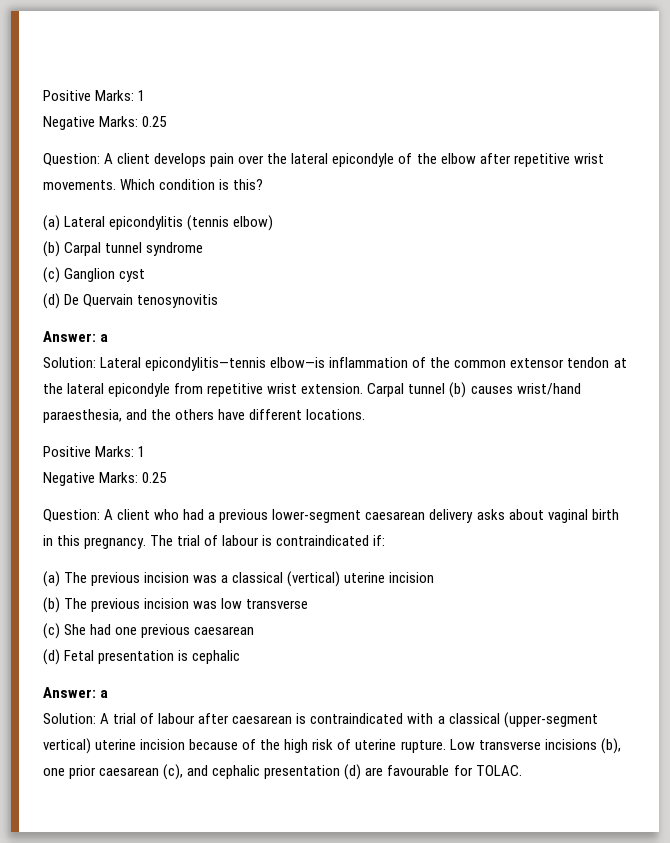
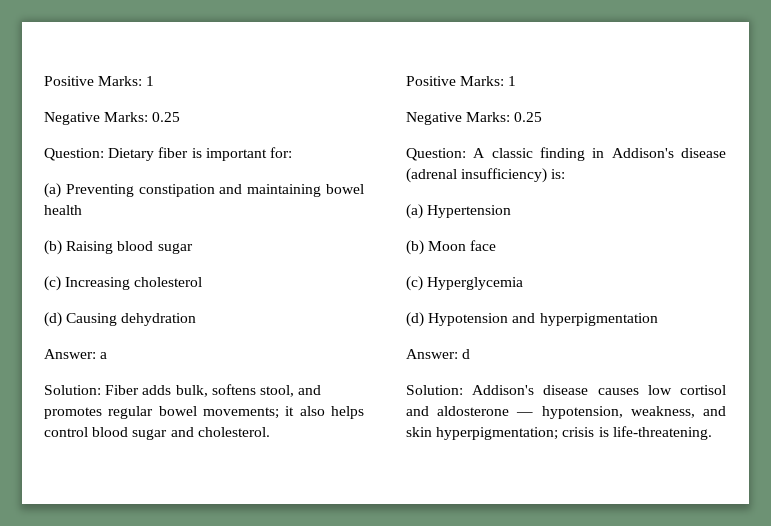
[43,90,146,101] [43,116,168,130] [43,153,604,167] [43,179,264,190] [43,215,274,231] [43,241,204,257] [43,267,146,283] [43,293,219,309] [43,331,109,342] [43,357,627,371] [43,382,581,398] [43,409,366,423] [43,446,146,457] [43,472,168,486] [43,509,619,523] [43,535,386,549] [43,571,435,587] [43,597,309,613] [43,623,255,639] [43,649,241,665] [43,687,109,698] [43,712,598,728] [43,738,621,754] [43,764,522,780] Positive Marks: 1 // Negative Marks: 0.25 // Question: A client develops pain over the lateral epicondyle of the elbow after repetitive wrist movements. Which condition is this? // (a) Lateral epicondylitis (tennis elbow) // (b) Carpal tunnel syndrome // (c) Ganglion cyst // (d) De Quervain tenosynovitis // Answer: a // Solution: Lateral epicondylitis—tennis elbow—is inflammation of the common extensor tendon at the lateral epicondyle from repetitive wrist extension. Carpal tunnel (b) causes wrist/hand paraesthesia, and the others have different locations. // Positive Marks: 1 // Negative Marks: 0.25 // Question: A client who had a previous lower-segment caesarean delivery asks about vaginal birth in this pregnancy. The trial of labour is contraindicated if: // (a) The previous incision was a classical (vertical) uterine incision // (b) The previous incision was low transverse // (c) She had one previous caesarean // (d) Fetal presentation is cephalic // Answer: a // Solution: A trial of labour after caesarean is contraindicated with a classical (upper-segment vertical) uterine incision because of the high risk of uterine rupture. Low transverse incisions (b), one prior caesarean (c), and cephalic presentation (d) are favourable for TOLAC. -> [44,76,155,86] [44,112,181,125] [44,147,292,161] [44,183,365,198] [44,205,82,215] [44,240,193,255] [44,276,203,291] [44,312,197,327] [44,349,108,359] [44,384,322,397] [44,406,364,419] [44,427,270,440] [406,76,517,86] [406,112,543,125] [406,147,726,161] [406,168,566,183] [406,204,512,219] [406,240,497,255] [406,276,524,291] [406,312,658,327] [406,349,471,359] [406,385,726,395] [406,406,726,419] [406,426,712,440] Positive Marks: 1 // Negative Marks: 0.25 // Question: Dietary fiber is important for: // (a) Preventing constipation and maintaining bowel health // (b) Raising blood sugar // (c) Increasing cholesterol // (d) Causing dehydration // Answer: a // Solution: Fiber adds bulk, softens stool, and promotes regular bowel movements; it also helps control blood sugar and cholesterol. // Positive Marks: 1 // Negative Marks: 0.25 // Question: A classic finding in Addison's disease (adrenal insufficiency) is: // (a) Hypertension // (b) Moon face // (c) Hyperglycemia // (d) Hypotension and hyperpigmentation // Answer: d // Solution: Addison's disease causes low cortisol and aldosterone — hypotension, weakness, and skin hyperpigmentation; crisis is life-threatening.

